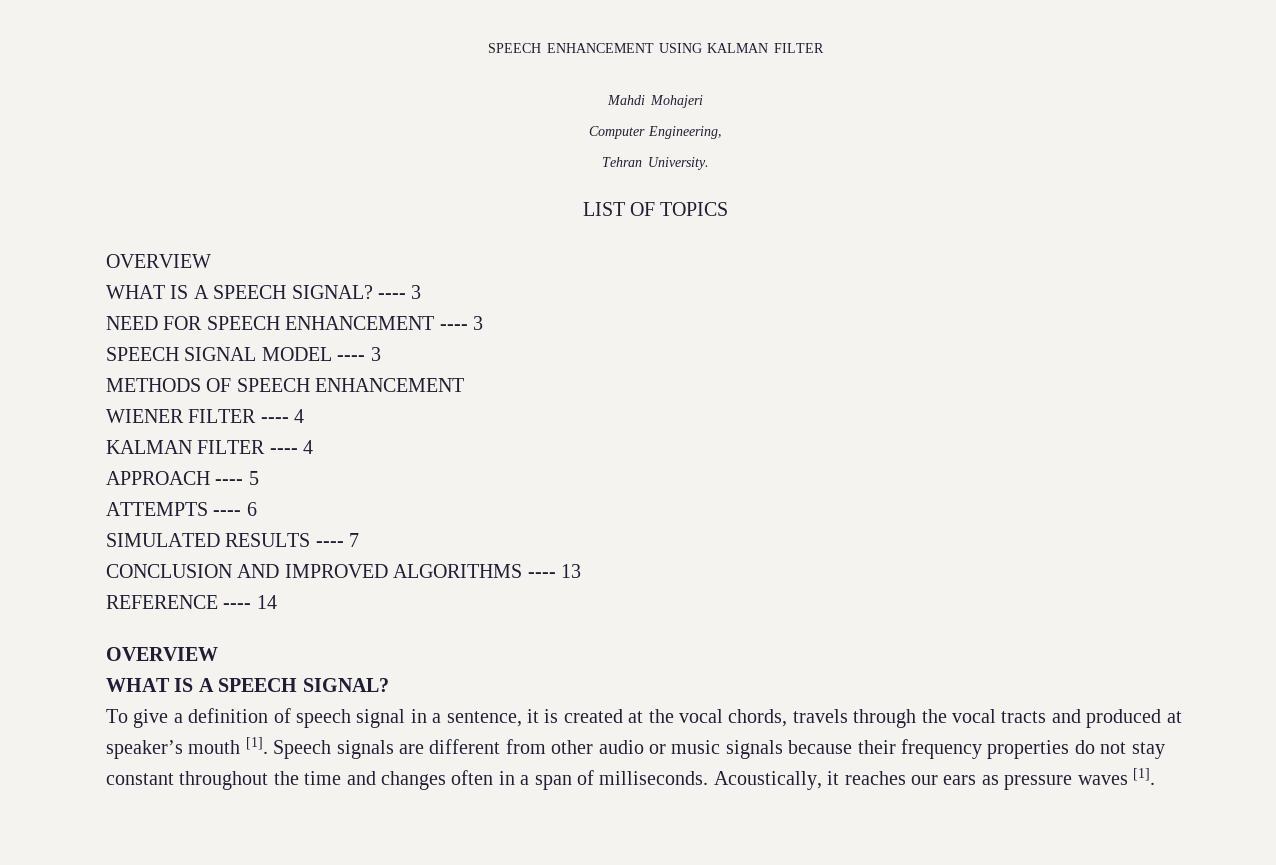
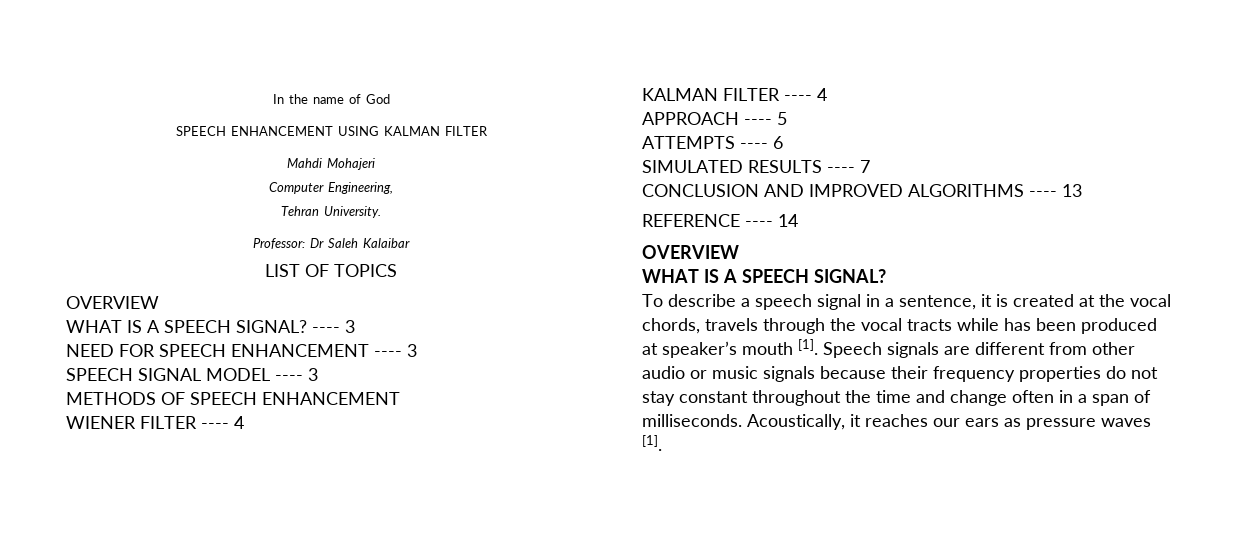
(488, 48) none -> [272,94,390,104] In the name of God //
(709, 163) none -> [253,238,410,249] // Professor: Dr Saleh Kalaibar
[133,708,291,728] give a definition of -> [668,294,750,307] describe a
[1051,709,1081,723] and -> [957,318,1076,331] while has been
[381,771,446,790] changes -> [950,390,1007,406] change

